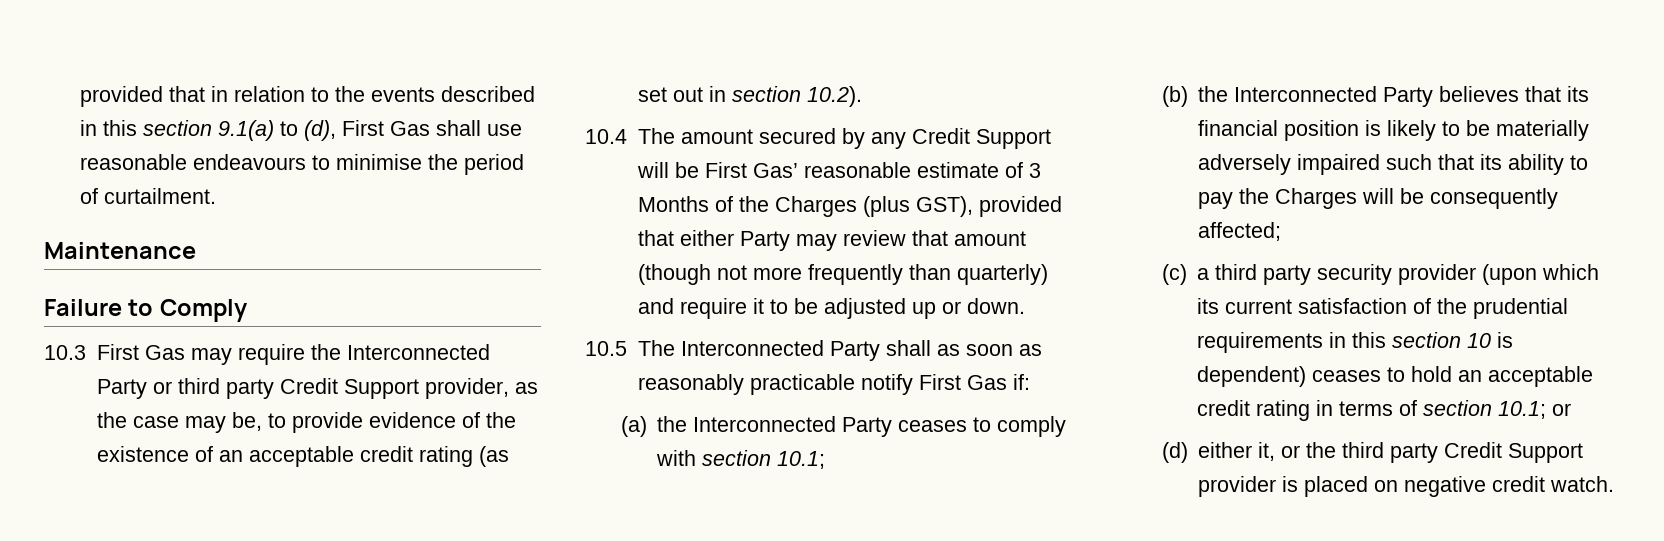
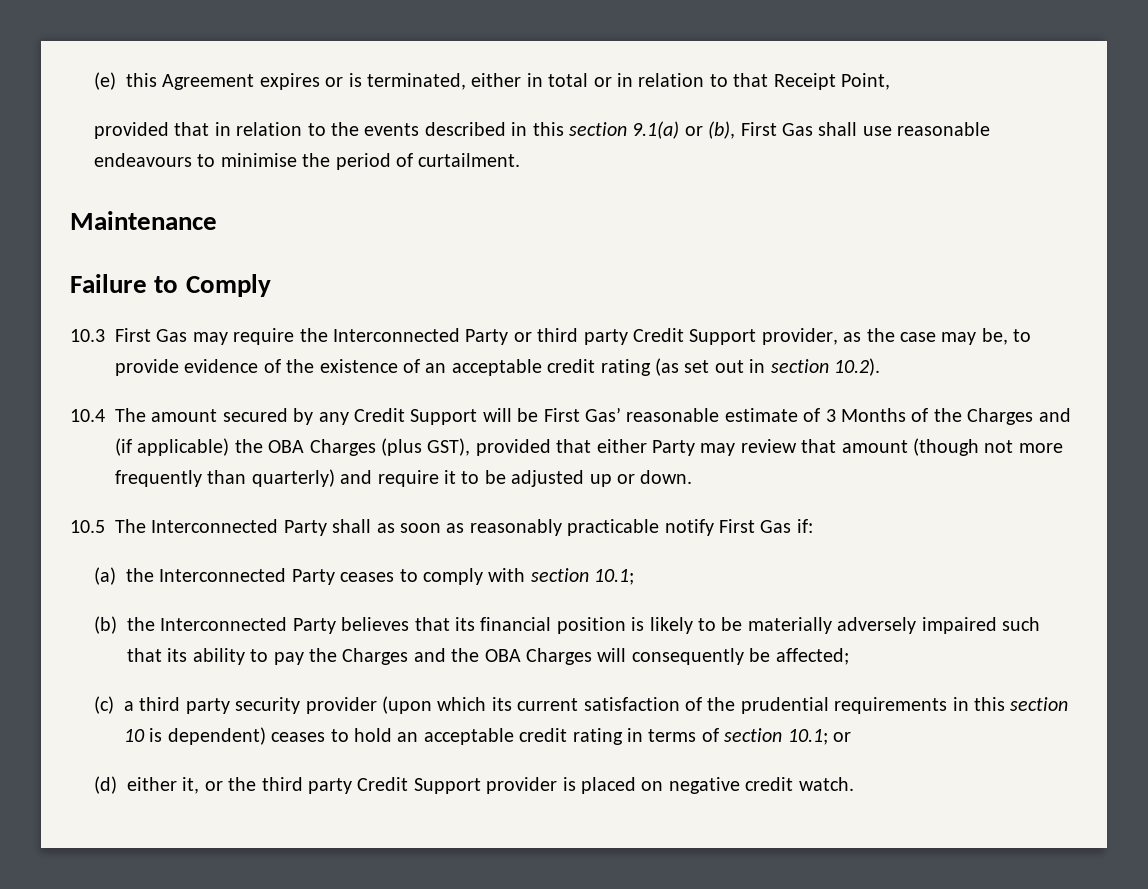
(79, 96) none -> [93,72,890,90] (e) this Agreement expires or is terminated, either in total or in relation to that Receipt Point, //
[279,120,336,141] to (d), -> [684,121,736,139] or (b),
(857, 206) none -> [1038,408,1071,422] [115,438,376,456] and (if applicable) the OBA Charges
[1362,188,1559,209] will be consequently -> [413,648,771,665] and the OBA Charges will consequently be

